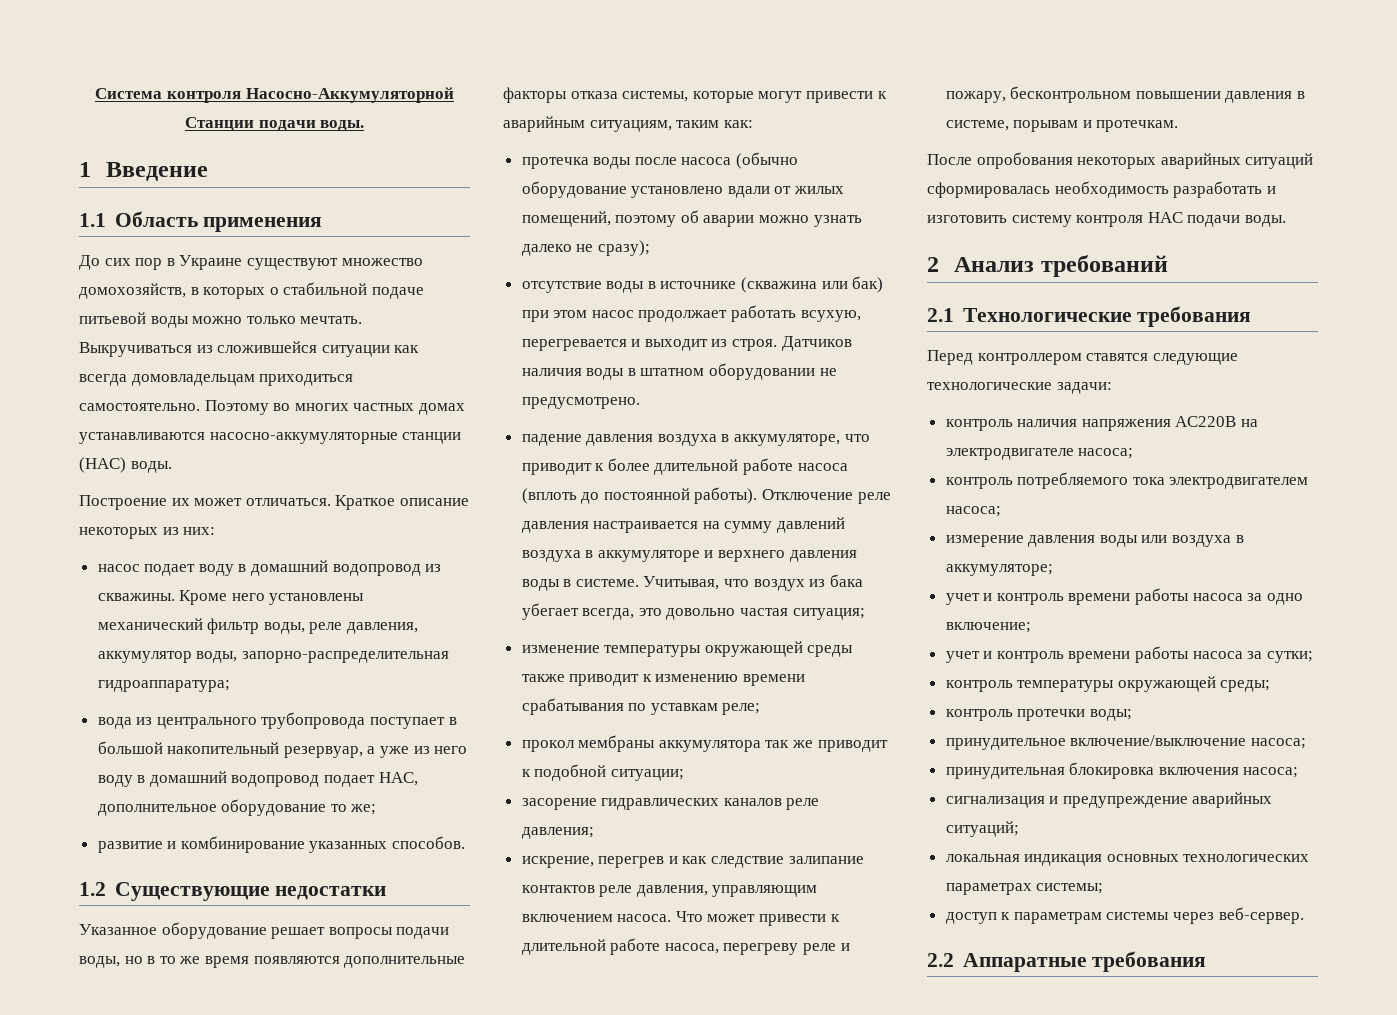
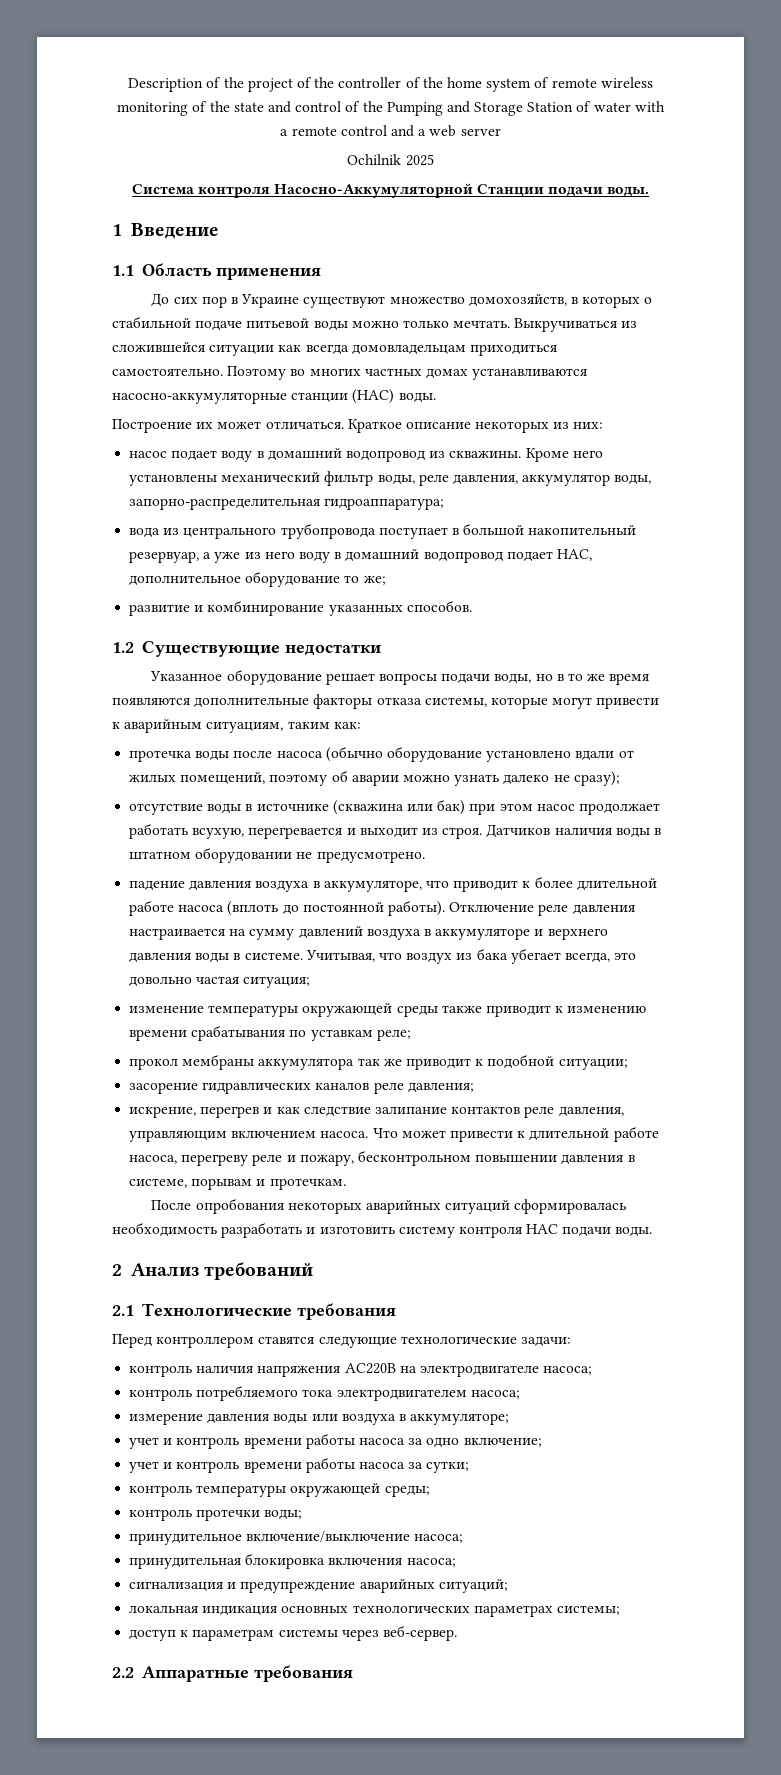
(95, 93) none -> [128,77,653,92] [117,101,665,116] [280,125,501,137] [347,154,434,166] Description of the project of the controller of the home system of remote wireless monitoring of the state and control of the Pumping and Storage Station of water with a remote control and a web server // Ochilnik 2025 //

